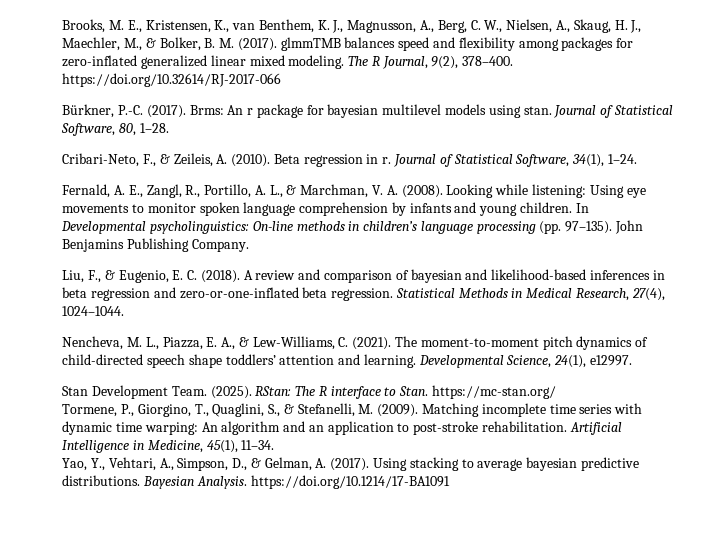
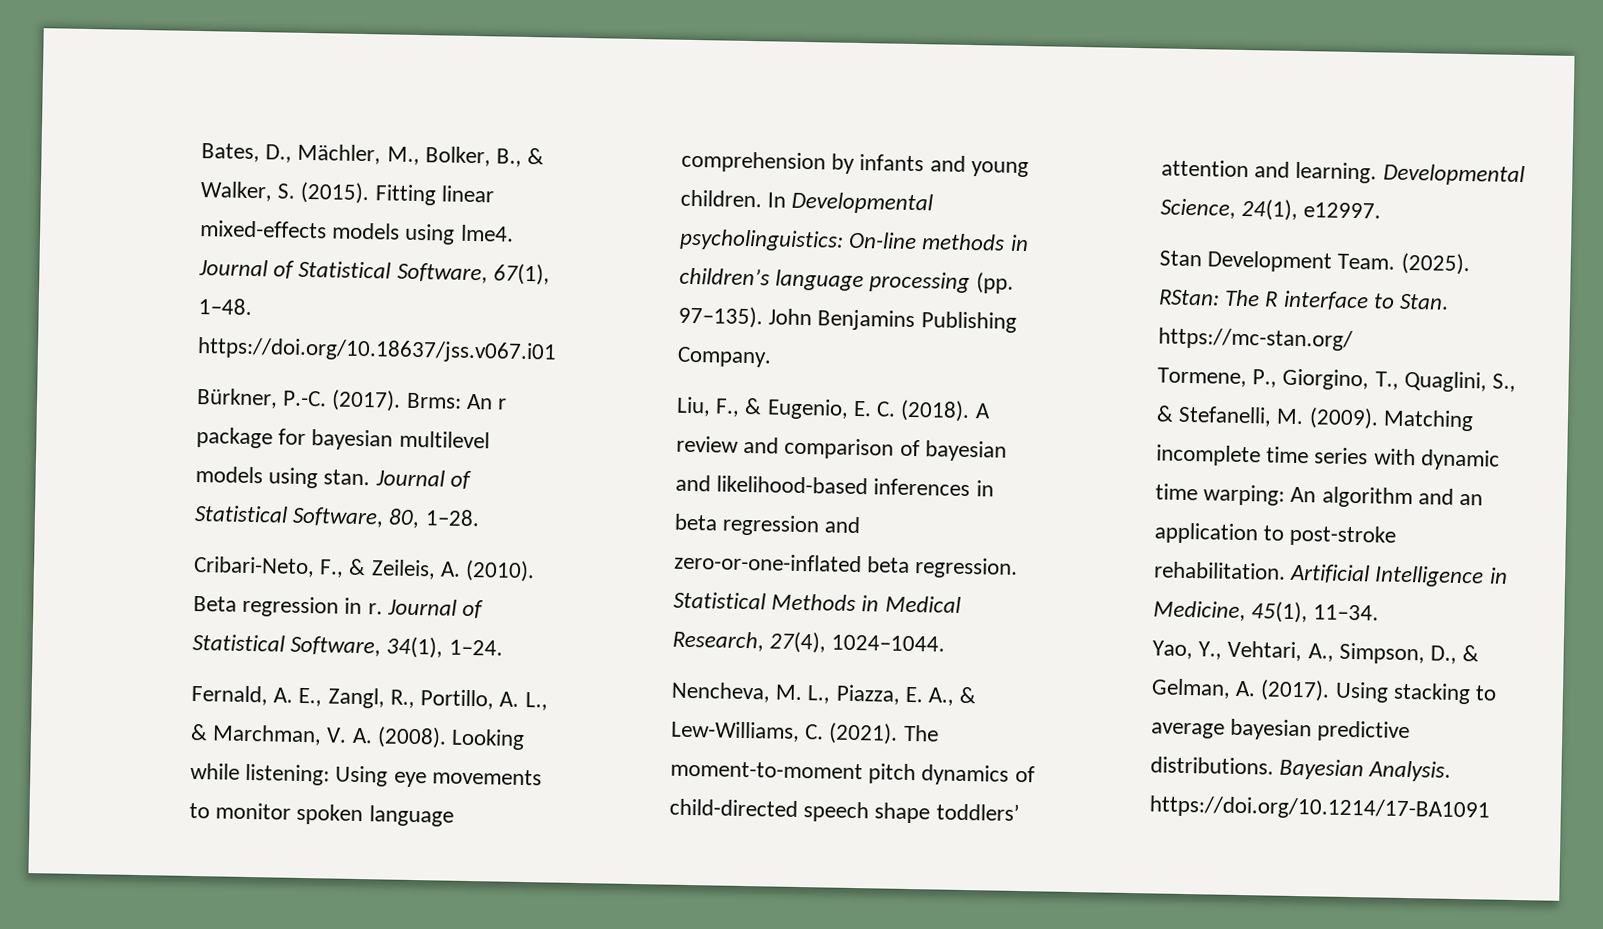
[62,19,642,33] [62,37,634,51] [62,55,514,69] [62,73,282,87] Brooks, M. E., Kristensen, K., van Benthem, K. J., Magnusson, A., Berg, C. W., Nielsen, A., Skaug, H. J., Maechler, M., & Bolker, B. M. (2017). glmmTMB balances speed and flexibility among packages for zero-inflated generalized linear mixed modeling. The R Journal, 9(2), 378–400. https://doi.org/10.32614/RJ-2017-066 -> [201,143,545,167] [200,181,494,206] [200,220,514,245] [198,259,550,286] [198,298,253,316] [197,337,558,364] Bates, D., Mächler, M., Bolker, B., & Walker, S. (2015). Fitting linear mixed-effects models using lme4. Journal of Statistical Software, 67(1), 1–48. https://doi.org/10.18637/jss.v067.i01

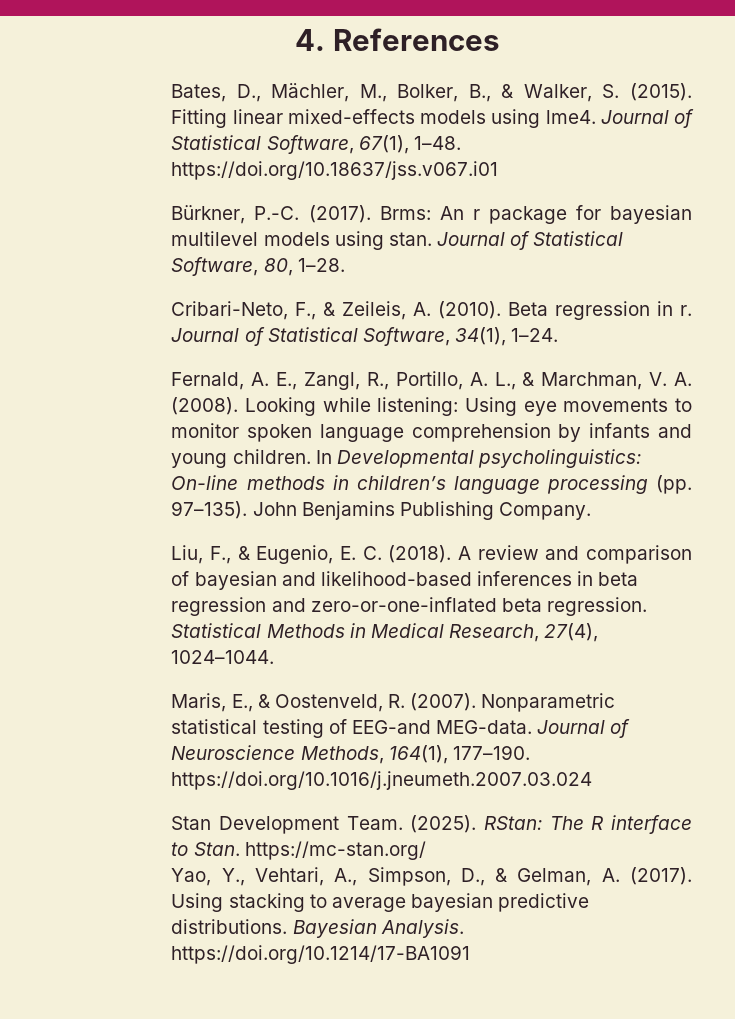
(201, 153) none -> [295,28,500,51] 4. References //
[671,681,977,706] [670,720,939,745] [670,760,1035,786] [669,798,1020,824] [1161,159,1525,187] [1160,198,1382,221] Nencheva, M. L., Piazza, E. A., & Lew-Williams, C. (2021). The moment-to-moment pitch dynamics of child-directed speech shape toddlers’ attention and learning. Developmental Science, 24(1), e12997. -> [171,693,616,712] [171,719,631,738] [171,745,530,764] [171,771,593,790] Maris, E., & Oostenveld, R. (2007). Nonparametric statistical testing of EEG-and MEG-data. Journal of Neuroscience Methods, 164(1), 177–190. https://doi.org/10.1016/j.jneumeth.2007.03.024
[1157,367,1517,393] [1156,405,1474,432] [1156,444,1500,471] [1155,483,1484,509] [1154,522,1397,547] [1154,561,1508,588] [1153,600,1380,624] // Tormene, P., Giorgino, T., Quaglini, S., & Stefanelli, M. (2009). Matching incomplete time series with dynamic time warping: An algorithm and an application to post-stroke rehabilitation. Artificial Intelligence in Medicine, 45(1), 11–34. -> (426, 850) none

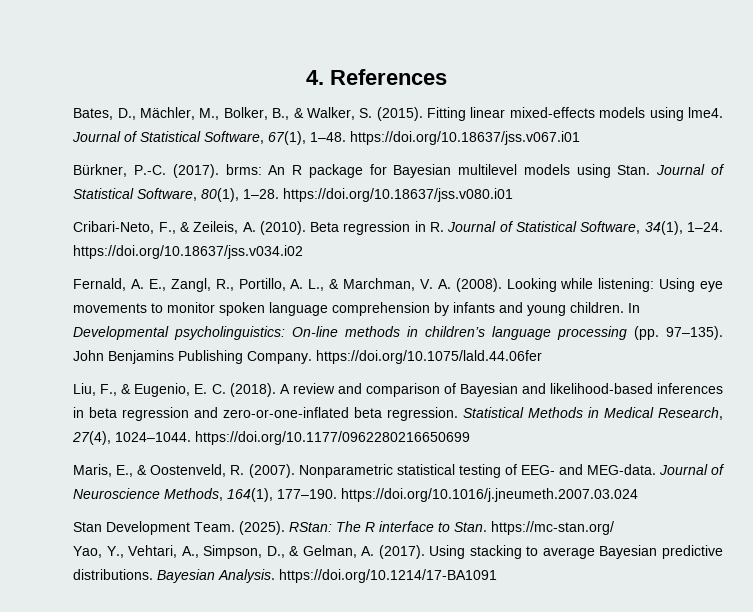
[379,206,480,220] Brms: An r -> [225,164,303,175] brms: An R
[610,205,693,224] bayesian -> [393,164,452,178] Bayesian
[388,231,624,250] [171,257,293,276] stan. Journal of Statistical Software, 80, -> [617,164,726,175] [73,188,240,202] Stan. Journal of Statistical Software, 80(1),
(345, 265) none -> [283,188,514,202] https://doi.org/10.18637/jss.v080.i01
[680,305,692,316] r. -> [430,222,445,232] R.
(559, 335) none -> [73,245,304,259] https://doi.org/10.18637/jss.v034.i02
(591, 511) none -> [316,350,543,364] https://doi.org/10.1075/lald.44.06fer
[194,571,277,590] bayesian -> [459,383,518,397] Bayesian
(275, 657) none -> [195,431,471,445] https://doi.org/10.1177/0962280216650699
[351,720,431,734] EEG-and -> [520,464,583,475] EEG- and
[410,893,493,912] bayesian -> [599,545,658,559] Bayesian

